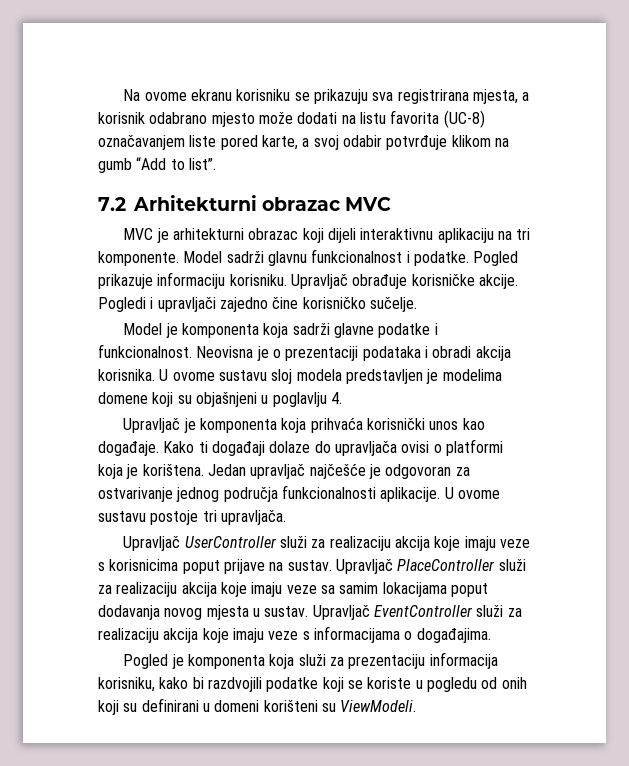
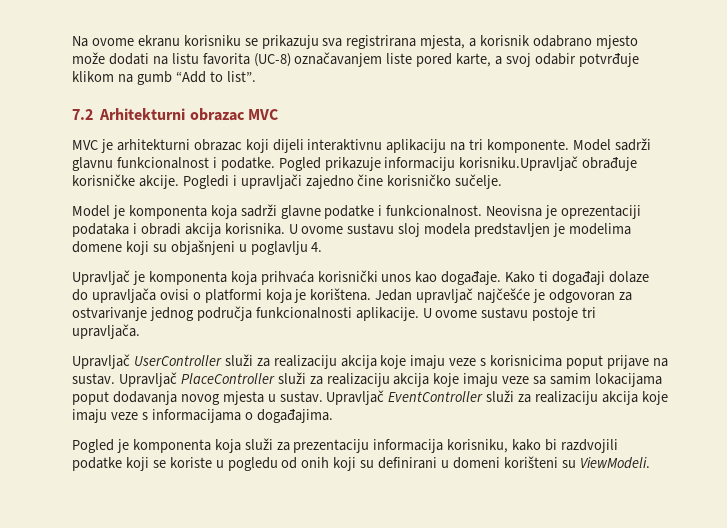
[229,274,348,289] korisniku. Upravljač -> [459,156,579,171] korisniku.Upravljač
[272,346,359,361] o prezentaciji -> [561,205,642,219] oprezentaciji

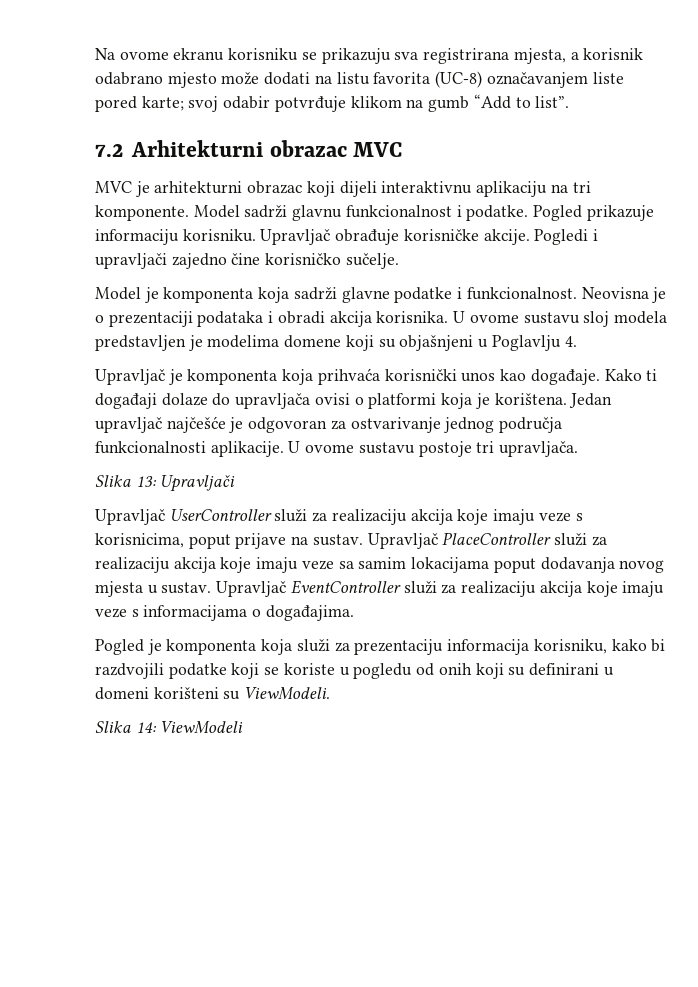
[456,53,503,67] karte, a -> [141,96,184,111] karte;
[459,156,579,171] korisniku.Upravljač -> [182,229,331,245] korisniku. Upravljač
[561,205,642,219] oprezentaciji -> [95,311,193,327] o prezentaciji
[250,241,308,255] poglavlju -> [491,335,561,351] Poglavlju
(140, 331) none -> [95,475,236,492] // Slika 13: Upravljači
[490,355,563,367] korisnicima -> [95,533,184,548] korisnicima,
(650, 463) none -> [95,721,244,734] // Slika 14: ViewModeli

